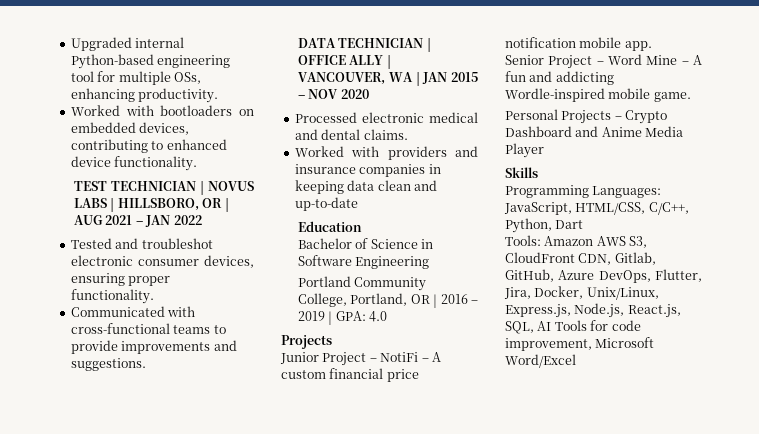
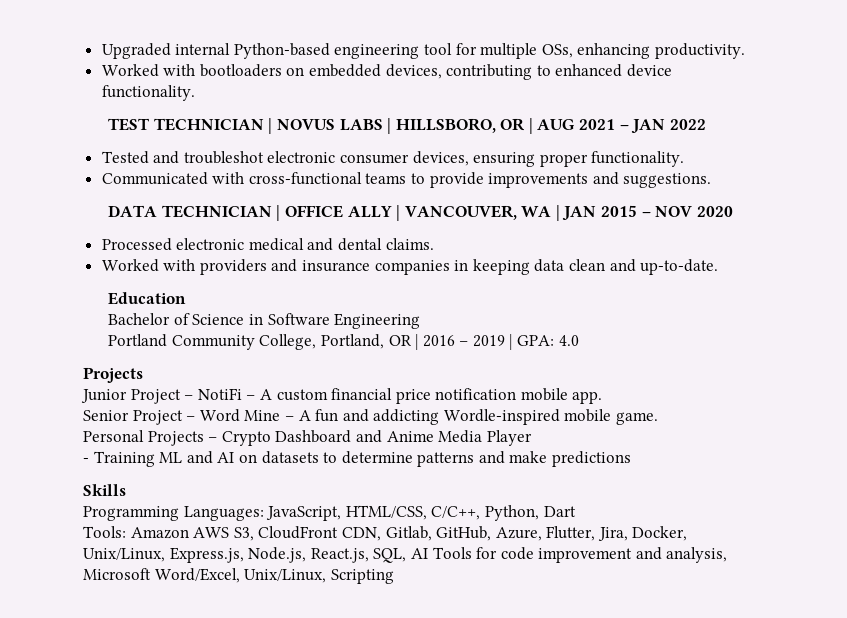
[294,197,358,211] up-to-date -> [640,259,719,275] up-to-date.
(544, 150) none -> [83,451,632,467] // - Training ML and AI on datasets to determine patterns and make predictions
[558,270,651,283] Azure DevOps, -> [495,527,542,541] Azure,
[505,337,655,351] [505,354,576,368] improvement, Microsoft Word/Excel -> [538,547,728,563] [83,568,394,584] improvement and analysis, Microsoft Word/Excel, Unix/Linux, Scripting

